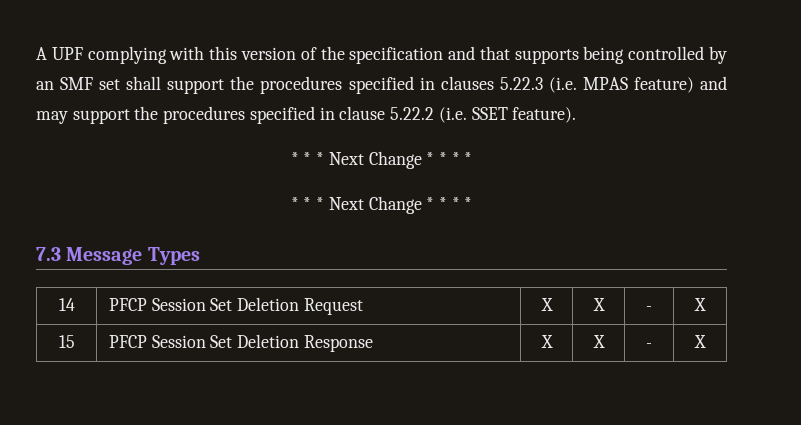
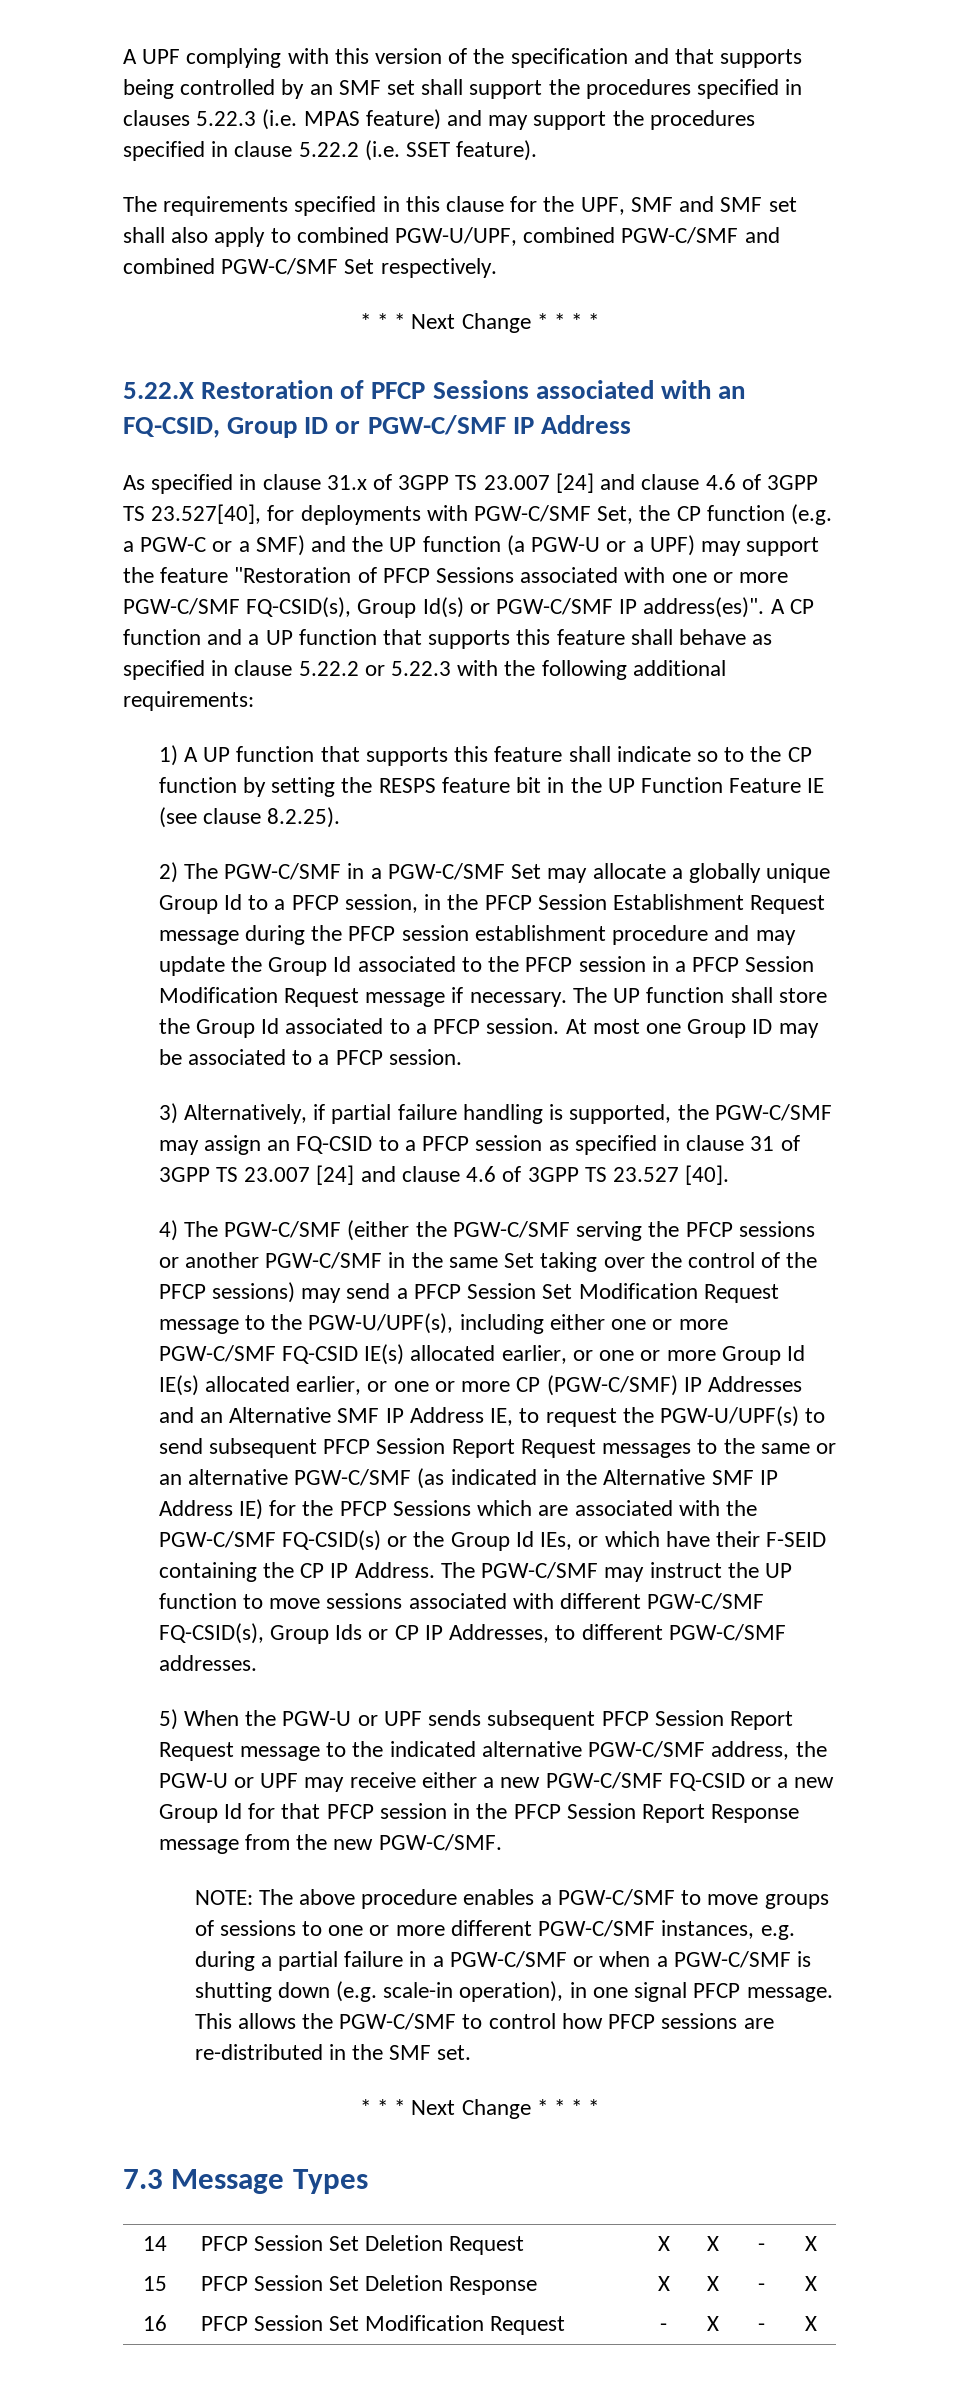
[290,151,473,169] // * * * Next Change * * * * -> [123,196,797,216] [123,227,780,247] [123,258,497,278] [359,313,600,333] [123,380,746,399] [123,415,631,438] [123,473,818,494] [123,504,833,525] [123,535,820,556] [123,567,789,583] [123,597,814,618] [123,629,773,649] [123,660,726,680] [123,691,254,711] [158,745,812,766] [158,777,825,797] [158,807,341,828] [158,862,831,883] [158,894,826,914] [158,925,796,945] [158,956,815,976] [158,987,827,1007] [158,1018,819,1038] [158,1049,462,1065] [158,1103,832,1124] [158,1135,800,1155] [158,1165,730,1185] [158,1220,815,1241] [158,1252,818,1272] [158,1282,779,1303] [158,1313,728,1334] [158,1344,805,1365] [158,1375,802,1396] [158,1406,826,1427] [158,1438,836,1458] [158,1468,778,1489] [158,1499,757,1520] [158,1530,827,1551] [158,1562,792,1582] [158,1593,765,1610] [158,1623,786,1644] [158,1655,257,1671] [158,1709,793,1730] [158,1741,827,1761] [158,1772,835,1792] [158,1803,800,1823] [158,1834,502,1854] [194,1889,829,1909] [194,1920,795,1940] [194,1951,811,1971] [194,1981,833,2002] [194,2013,774,2030] [194,2044,472,2060] // The requirements specified in this clause for the UPF, SMF and SMF set shall also apply to combined PGW-U/UPF, combined PGW-C/SMF and combined PGW-C/SMF Set respectively. // * * * Next Change * * * * // 5.22.X Restoration of PFCP Sessions associated with an FQ-CSID, Group ID or PGW-C/SMF IP Address // As specified in clause 31.x of 3GPP TS 23.007 [24] and clause 4.6 of 3GPP TS 23.527[40], for deployments with PGW-C/SMF Set, the CP function (e.g. a PGW-C or a SMF) and the UP function (a PGW-U or a UPF) may support the feature "Restoration of PFCP Sessions associated with one or more PGW-C/SMF FQ-CSID(s), Group Id(s) or PGW-C/SMF IP address(es)". A CP function and a UP function that supports this feature shall behave as specified in clause 5.22.2 or 5.22.3 with the following additional requirements: // 1) A UP function that supports this feature shall indicate so to the CP function by setting the RESPS feature bit in the UP Function Feature IE (see clause 8.2.25). // 2) The PGW-C/SMF in a PGW-C/SMF Set may allocate a globally unique Group Id to a PFCP session, in the PFCP Session Establishment Request message during the PFCP session establishment procedure and may update the Group Id associated to the PFCP session in a PFCP Session Modification Request message if necessary. The UP function shall store the Group Id associated to a PFCP session. At most one Group ID may be associated to a PFCP session. // 3) Alternatively, if partial failure handling is supported, the PGW-C/SMF may assign an FQ-CSID to a PFCP session as specified in clause 31 of 3GPP TS 23.007 [24] and clause 4.6 of 3GPP TS 23.527 [40]. // 4) The PGW-C/SMF (either the PGW-C/SMF serving the PFCP sessions or another PGW-C/SMF in the same Set taking over the control of the PFCP sessions) may send a PFCP Session Set Modification Request message to the PGW-U/UPF(s), including either one or more PGW-C/SMF FQ-CSID IE(s) allocated earlier, or one or more Group Id IE(s) allocated earlier, or one or more CP (PGW-C/SMF) IP Addresses and an Alternative SMF IP Address IE, to request the PGW-U/UPF(s) to send subsequent PFCP Session Report Request messages to the same or an alternative PGW-C/SMF (as indicated in the Alternative SMF IP Address IE) for the PFCP Sessions which are associated with the PGW-C/SMF FQ-CSID(s) or the Group Id IEs, or which have their F-SEID containing the CP IP Address. The PGW-C/SMF may instruct the UP function to move sessions associated with different PGW-C/SMF FQ-CSID(s), Group Ids or CP IP Addresses, to different PGW-C/SMF addresses. // 5) When the PGW-U or UPF sends subsequent PFCP Session Report Request message to the indicated alternative PGW-C/SMF address, the PGW-U or UPF may receive either a new PGW-C/SMF FQ-CSID or a new Group Id for that PFCP session in the PFCP Session Report Response message from the new PGW-C/SMF. // NOTE: The above procedure enables a PGW-C/SMF to move groups of sessions to one or more different PGW-C/SMF instances, e.g. during a partial failure in a PGW-C/SMF or when a PGW-C/SMF is shutting down (e.g. scale-in operation), in one signal PFCP message. This allows the PGW-C/SMF to control how PFCP sessions are re-distributed in the SMF set.
(706, 341) none -> [142,2315,167,2331] [200,2315,566,2335] [660,2323,667,2331] [707,2316,719,2331] [758,2323,765,2331] [804,2316,817,2331] // 16 | PFCP Session Set Modification Request | - | X | - | X

